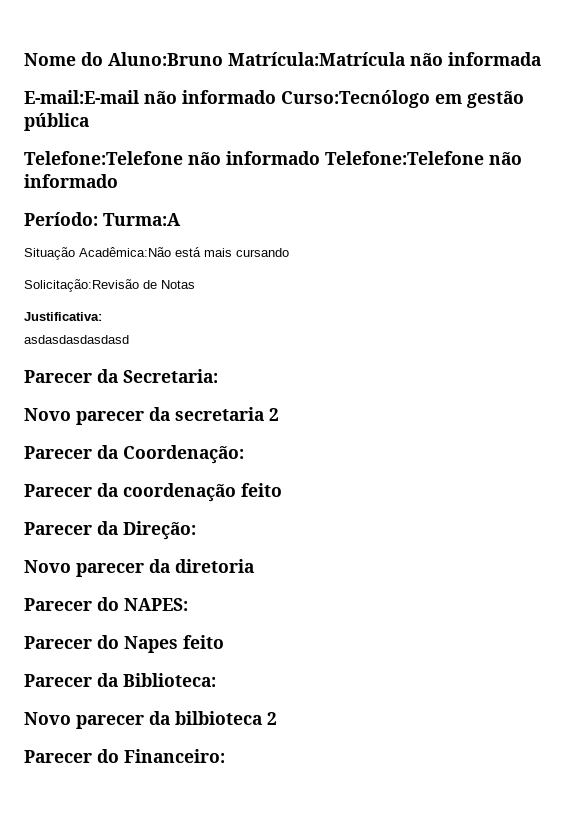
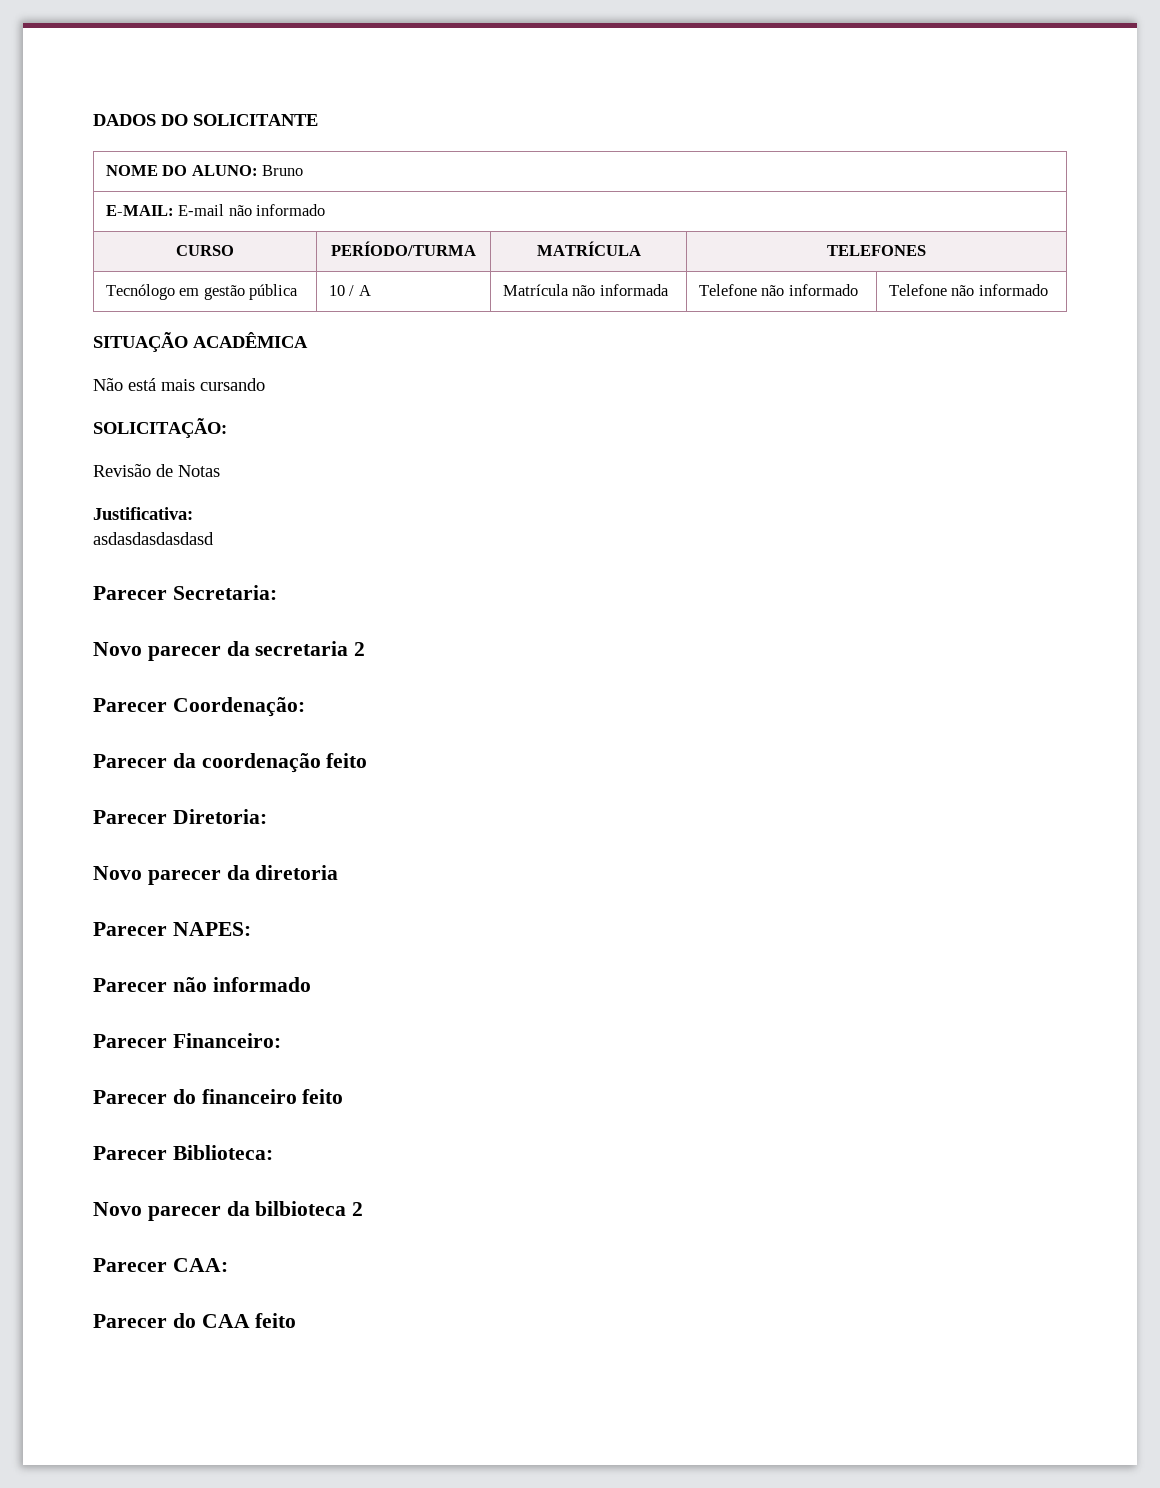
[24,52,541,66] [24,90,524,108] [24,113,89,131] [24,151,522,165] [24,174,118,188] [24,212,181,226] [24,247,171,260] Nome do Aluno:Bruno Matrícula:Matrícula não informada // E-mail:E-mail não informado Curso:Tecnólogo em gestão pública // Telefone:Telefone não informado Telefone:Telefone não informado // Período: Turma:A // Situação Acadêmica:Não -> [93,114,318,126] [105,165,304,176] [105,204,326,216] [176,245,234,256] [331,241,476,256] [536,241,641,256] [827,245,926,256] [105,284,299,300] [328,285,371,296] [502,284,669,296] [698,284,858,296] [888,284,1048,296] [93,332,308,352] [93,378,123,391] DADOS DO SOLICITANTE // NOME DO ALUNO: Bruno // E-MAIL: E-mail não informado // CURSO | PERÍODO/TURMA | MATRÍCULA | TELEFONES // Tecnólogo em gestão pública | 10 / A | Matrícula não informada | Telefone não informado | Telefone não informado // SITUAÇÃO ACADÊMICA // Não
[24,279,139,292] Solicitação:Revisão -> [93,418,227,438] [93,464,151,477] SOLICITAÇÃO: // Revisão
[97,369,118,383] da -> (167, 593) none
[97,445,118,459] da -> (167, 705) none
[97,521,196,540] da Direção: -> [172,809,267,824] Diretoria:
[97,597,119,611] do -> (167, 929) none
[24,635,224,653] [24,673,118,687] // Parecer do Napes feito // Parecer da -> [93,977,311,992] [93,1033,281,1048] [93,1089,344,1104] [93,1146,167,1160] // Parecer não informado // Parecer Financeiro: // Parecer do financeiro feito // Parecer
[24,749,225,763] // Parecer do Financeiro: -> [93,1258,228,1272] [93,1313,297,1328] // Parecer CAA: // Parecer do CAA feito

